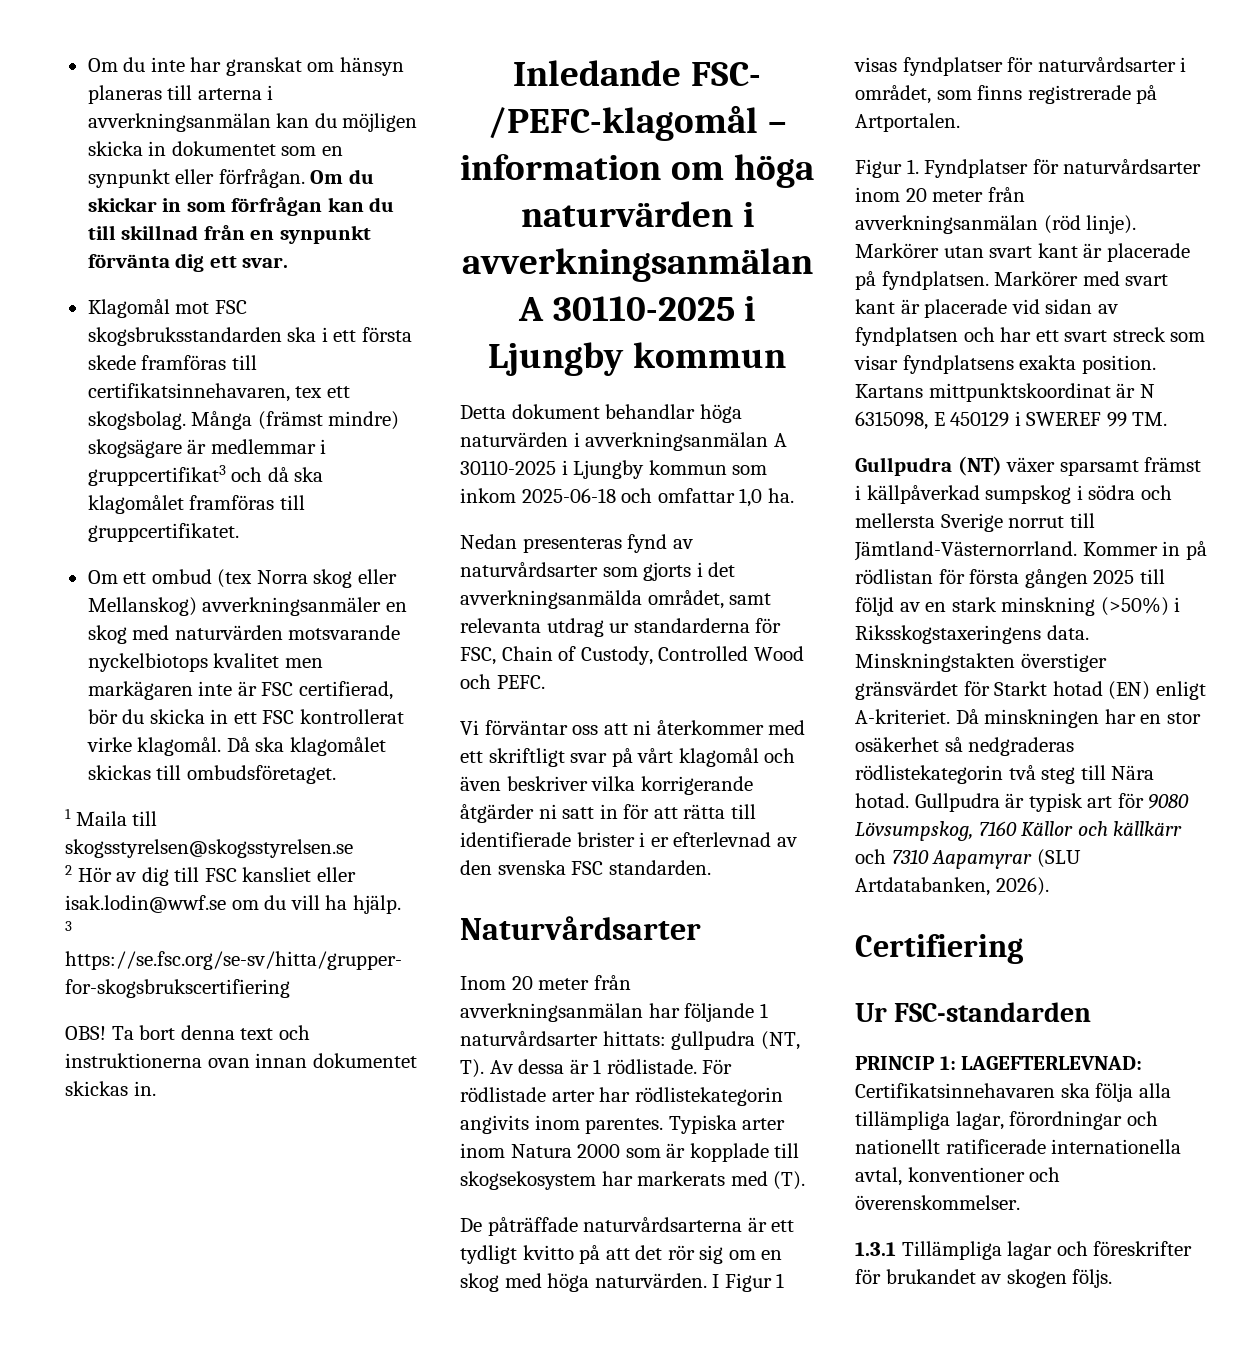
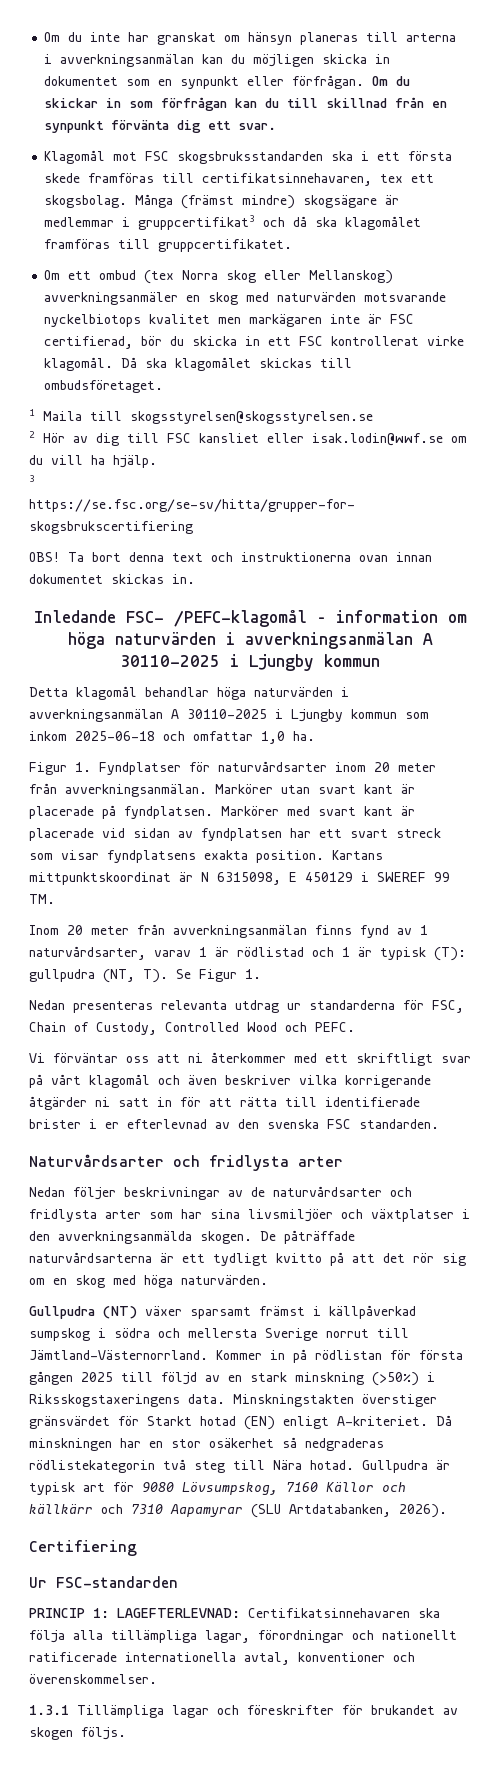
[511,404,600,419] dokument -> [76,686,137,700] klagomål
[460,534,693,553] [460,562,736,581] [460,590,772,609] Nedan presenteras fynd av naturvårdsarter som gjorts i det avverkningsanmälda området, samt -> [29,761,436,775] [29,783,415,797] [29,805,415,819] [29,828,441,841] [29,850,383,863] [29,872,450,885] [29,894,55,904] [29,924,428,938] [29,946,466,961] [29,969,261,983] [29,1000,153,1013] Figur 1. Fyndplatser för naturvårdsarter inom 20 meter från avverkningsanmälan. Markörer utan svart kant är placerade på fyndplatsen. Markörer med svart kant är placerade vid sidan av fyndplatsen har ett svart streck som visar fyndplatsens exakta position. Kartans mittpunktskoordinat är N 6315098, E 450129 i SWEREF 99 TM. // Inom 20 meter från avverkningsanmälan finns fynd av 1 naturvårdsarter, varav 1 är rödlistad och 1 är typisk (T): gullpudra (NT, T). Se Figur 1. // Nedan presenteras
[460,975,631,990] [460,1003,768,1022] [460,1031,800,1050] [460,1059,733,1078] [460,1087,783,1106] [460,1115,786,1134] [460,1143,800,1162] [460,1171,806,1190] // Inom 20 meter från avverkningsanmälan har följande 1 naturvårdsarter hittats: gullpudra (NT, T). Av dessa är 1 rödlistade. För rödlistade arter har rödlistekategorin angivits inom parentes. Typiska arter inom Natura 2000 som är kopplade till skogsekosystem har markerats med (T). // -> [173,1155,343,1171] [29,1186,412,1200] [29,1209,470,1222] [29,1231,252,1244] och fridlysta arter // Nedan följer beskrivningar av de naturvårdsarter och fridlysta arter som har sina livsmiljöer och växtplatser i den avverkningsanmälda skogen.
[712,1273,785,1292] [854,57,1187,76] [855,85,1158,104] [855,113,960,132] [855,159,1202,178] [855,187,1025,202] [855,215,1137,234] [855,243,1190,262] [855,271,1169,290] [855,299,1118,318] [855,327,1206,346] [854,355,1156,374] [855,383,1155,402] [855,411,1168,430] I Figur 1 visas fyndplatser för naturvårdsarter i området, som finns registrerade på Artportalen. // Figur 1. Fyndplatser för naturvårdsarter inom 20 meter från avverkningsanmälan (röd linje). Markörer utan svart kant är placerade på fyndplatsen. Markörer med svart kant är placerade vid sidan av fyndplatsen och har ett svart streck som visar fyndplatsens exakta position. Kartans mittpunktskoordinat är N 6315098, E 450129 i SWEREF 99 TM. -> (268, 1280) none

